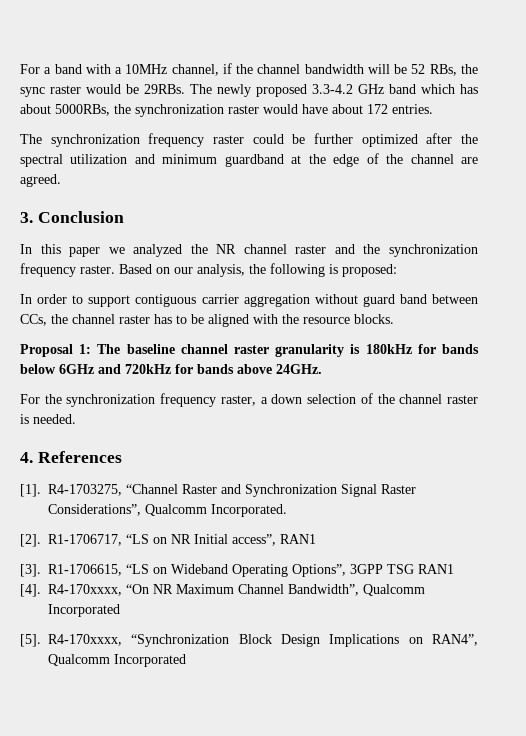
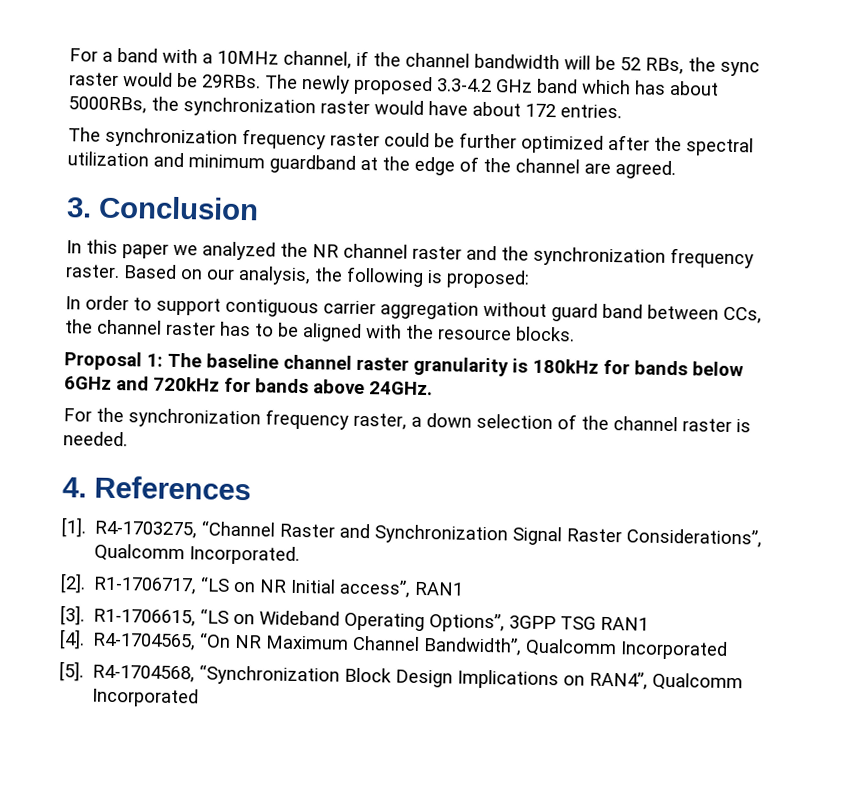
[48,584,122,596] R4-170xxxx, -> [92,632,197,651] R4-1704565,
[48,634,122,646] R4-170xxxx, -> [92,664,196,683] R4-1704568,

